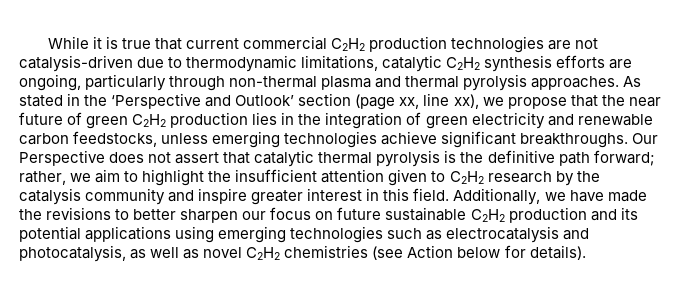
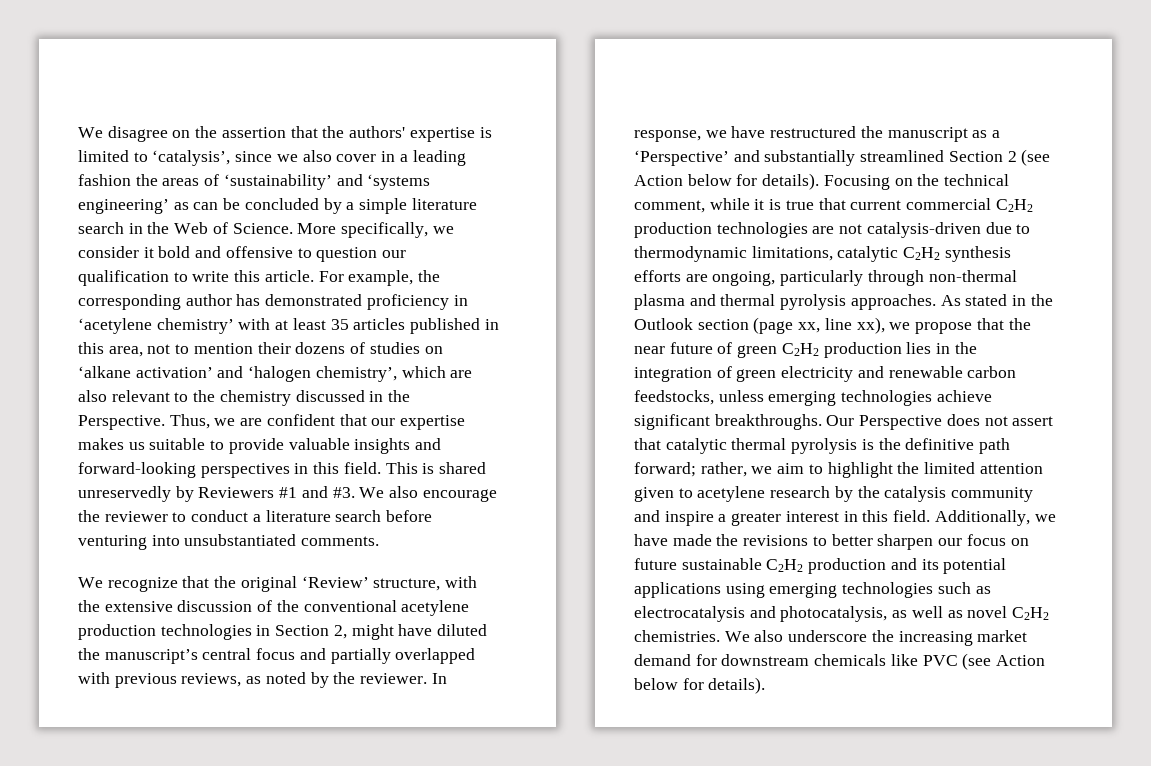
[47,36,89,49] While -> [78,126,492,142] [78,150,466,166] [78,174,431,190] [78,198,477,214] [78,222,454,238] [78,246,407,262] [78,270,441,286] [78,294,468,310] [78,318,499,334] [78,342,443,357] [78,366,473,382] [78,390,411,406] [78,414,466,430] [78,438,442,454] [78,462,487,478] [78,486,497,502] [78,510,433,522] [78,534,380,550] [78,576,478,592] [78,600,470,616] [78,624,488,640] [78,648,476,664] [78,672,447,688] [634,126,1001,142] [634,149,1051,166] [634,173,1010,190] [634,198,750,213] We disagree on the assertion that the authors' expertise is limited to ‘catalysis’, since we also cover in a leading fashion the areas of ‘sustainability’ and ‘systems engineering’ as can be concluded by a simple literature search in the Web of Science. More specifically, we consider it bold and offensive to question our qualification to write this article. For example, the corresponding author has demonstrated proficiency in ‘acetylene chemistry’ with at least 35 articles published in this area, not to mention their dozens of studies on ‘alkane activation’ and ‘halogen chemistry’, which are also relevant to the chemistry discussed in the Perspective. Thus, we are confident that our expertise makes us suitable to provide valuable insights and forward-looking perspectives in this field. This is shared unreservedly by Reviewers #1 and #3. We also encourage the reviewer to conduct a literature search before venturing into unsubstantiated comments. // We recognize that the original ‘Review’ structure, with the extensive discussion of the conventional acetylene production technologies in Section 2, might have diluted the manuscript’s central focus and partially overlapped with previous reviews, as noted by the reviewer. In response, we have restructured the manuscript as a ‘Perspective’ and substantially streamlined Section 2 (see Action below for details). Focusing on the technical comment, while
[111,93,295,109] ‘Perspective and Outlook’ -> [634,318,693,330] Outlook
[235,169,318,182] insufficient -> [924,462,976,474] limited
[449,171,484,184] C2H2 -> [697,486,766,502] acetylene
(248, 196) none -> [718,514,727,522] a
[284,245,369,258] chemistries -> [634,630,1028,646] [634,654,958,666] chemistries. We also underscore the increasing market demand for downstream chemicals like PVC

